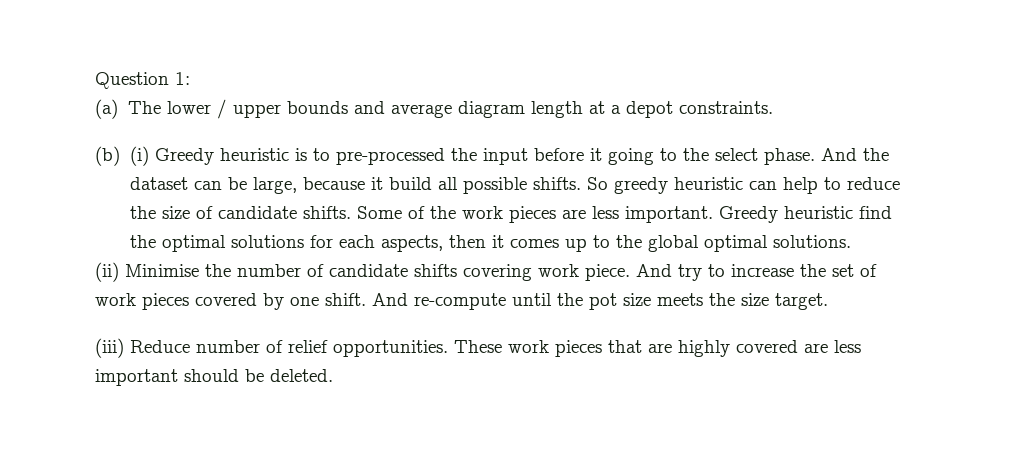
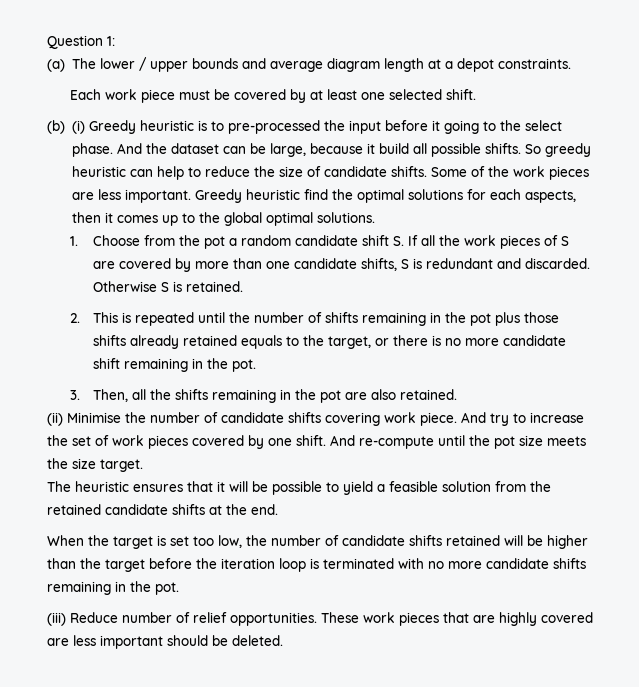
(773, 107) none -> [69,89,476,103] // Each work piece must be covered by at least one selected shift.
(851, 241) none -> [69,235,569,249] [92,258,590,272] [92,281,243,292] [69,312,559,326] [92,335,566,349] [92,358,256,372] [69,389,457,403] // 1. Choose from the pot a random candidate shift S. If all the work pieces of S are covered by more than one candidate shifts, S is redundant and discarded. Otherwise S is retained. // 2. This is repeated until the number of shifts remaining in the pot plus those shifts already retained equals to the target, or there is no more candidate shift remaining in the pot. // 3. Then, all the shifts remaining in the pot are also retained.
(828, 301) none -> [47,481,551,495] [47,504,278,515] [47,535,588,549] [47,558,586,572] [47,581,179,595] // The heuristic ensures that it will be possible to yield a feasible solution from the retained candidate shifts at the end. // When the target is set too low, the number of candidate shifts retained will be higher than the target before the iteration loop is terminated with no more candidate shifts remaining in the pot.

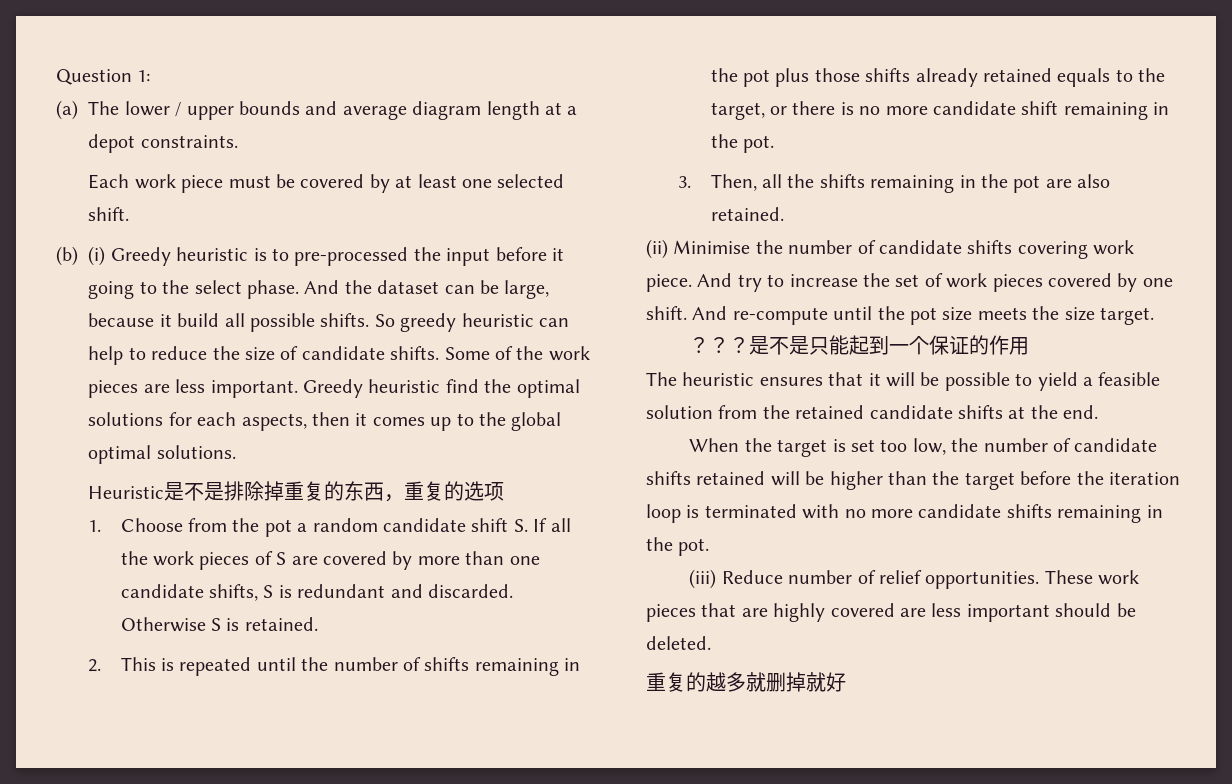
(375, 217) none -> [88,481,505,502] // Heuristic是不是排除掉重复的东西，重复的选项
(143, 465) none -> [689,335,1030,355] // ？？？是不是只能起到一个保证的作用
(283, 640) none -> [646,672,846,692] // 重复的越多就删掉就好

